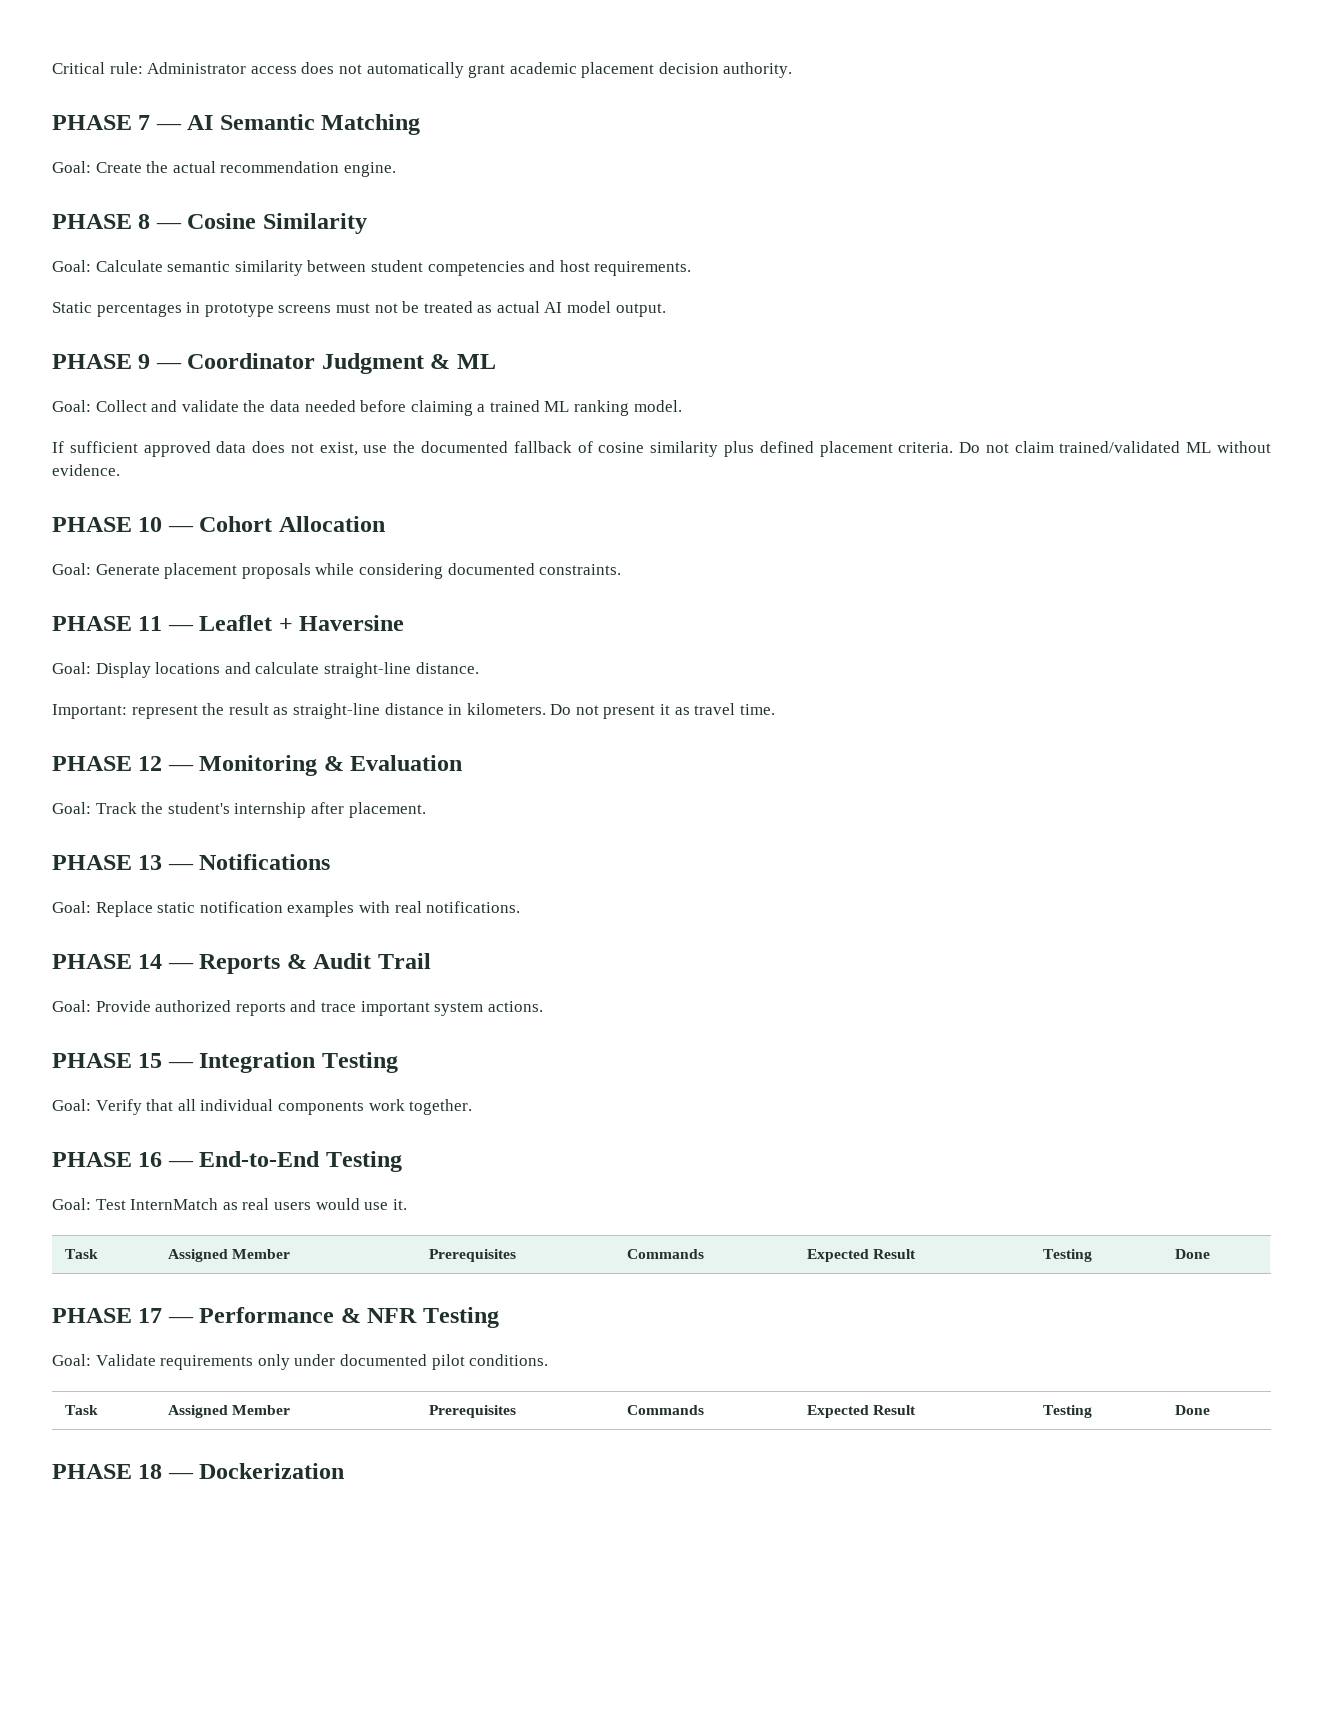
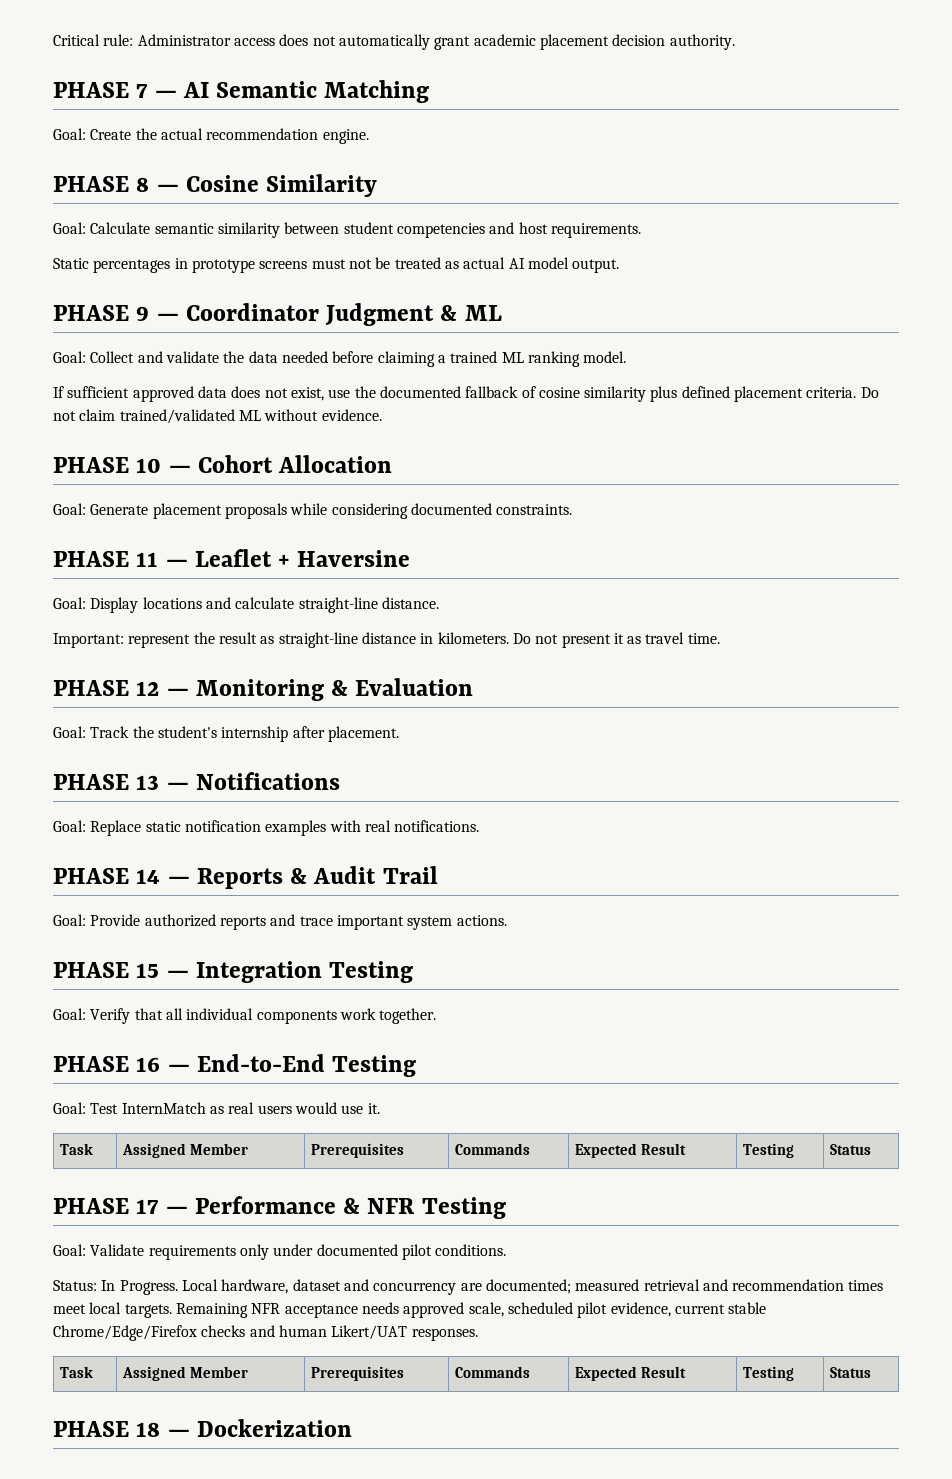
[1174,1249,1210,1259] Done -> [829,1144,871,1155] Status
[64,1405,98,1415] [167,1405,291,1418] [428,1405,516,1418] [626,1405,704,1415] [806,1405,917,1418] [1042,1405,1092,1418] [1174,1405,1210,1415] // Task | Assigned Member | Prerequisites | Commands | Expected Result | Testing | Done -> [53,1279,884,1295] [53,1302,767,1318] [53,1325,478,1341] [59,1366,93,1378] [121,1366,248,1381] [310,1366,404,1381] [454,1366,530,1378] [574,1366,686,1381] [742,1366,794,1381] [829,1367,871,1378] // Status: In Progress. Local hardware, dataset and concurrency are documented; measured retrieval and recommendation times meet local targets. Remaining NFR acceptance needs approved scale, scheduled pilot evidence, current stable Chrome/Edge/Firefox checks and human Likert/UAT responses. // Task | Assigned Member | Prerequisites | Commands | Expected Result | Testing | Status

